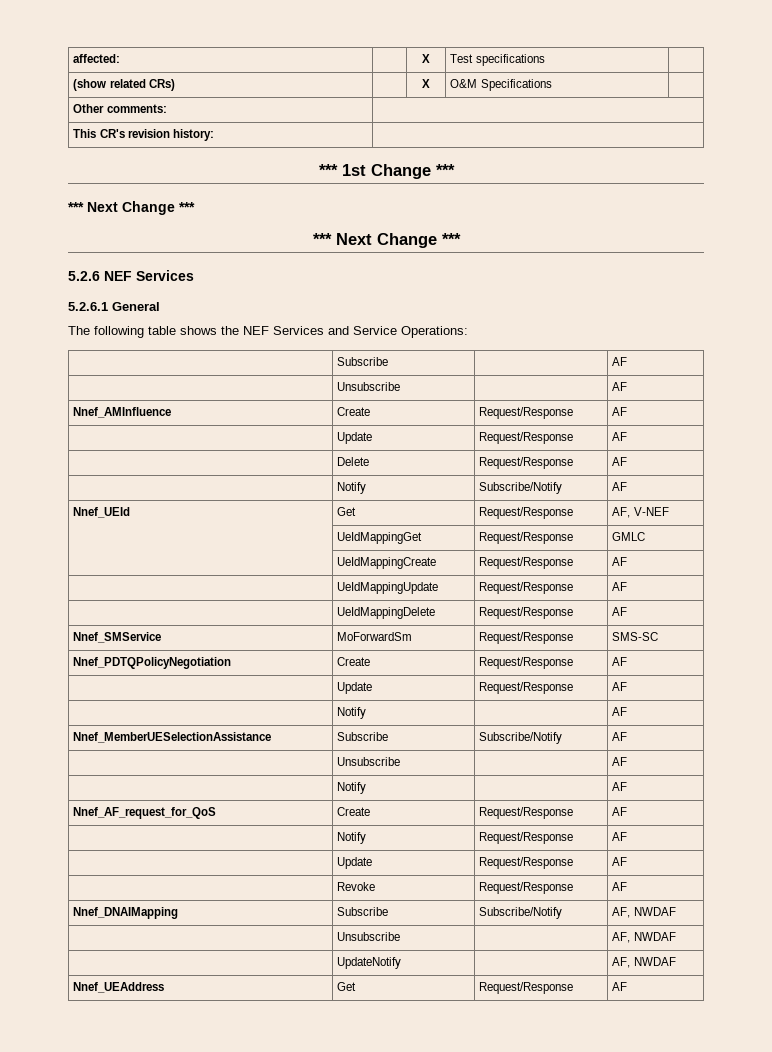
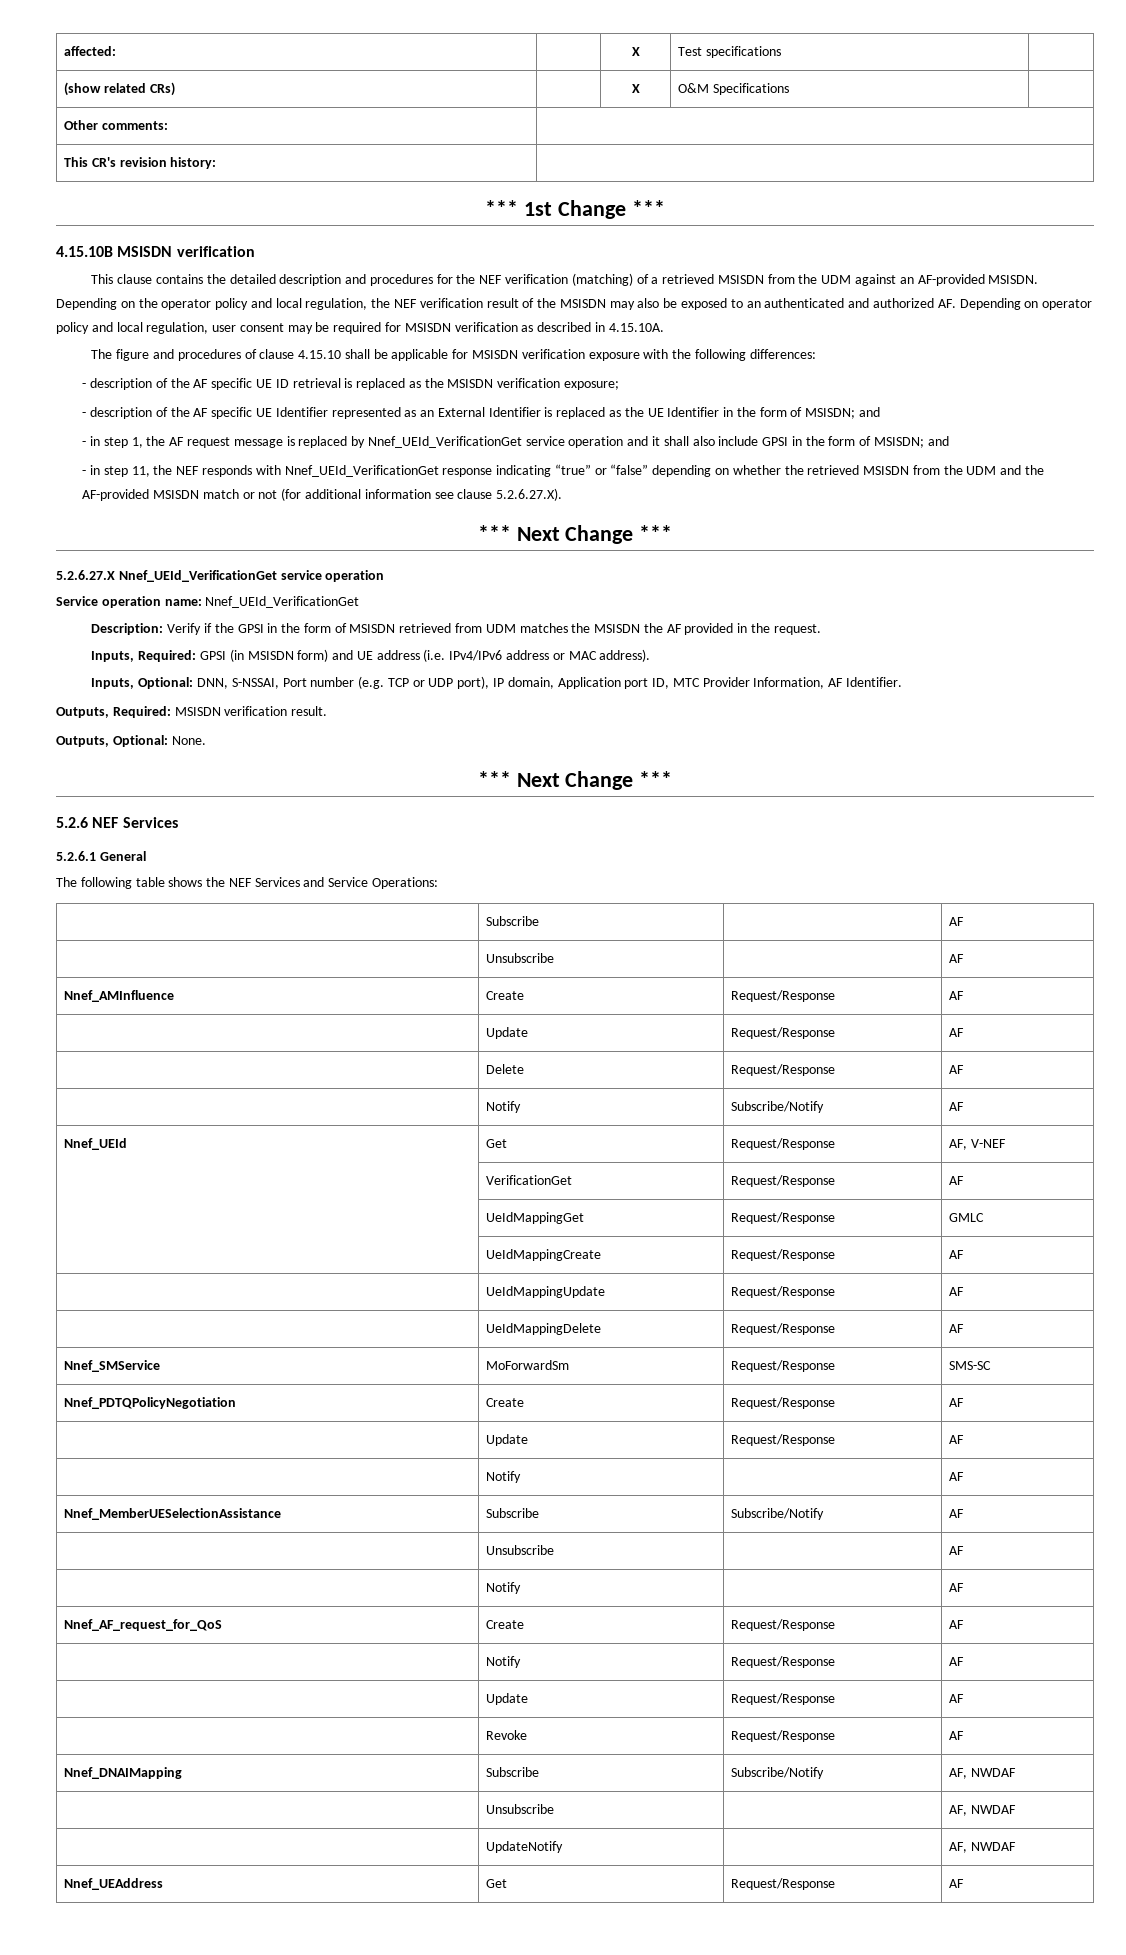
[68,201,195,215] *** Next Change *** -> [56,246,255,257] [91,273,1039,286] [56,298,1093,310] [56,322,664,334] [91,349,816,361] [82,378,620,390] [82,407,881,419] [82,436,949,448] [82,464,1045,477] [82,488,563,501] [477,525,673,544] [56,570,385,582] [56,596,360,608] [91,623,821,635] [91,649,651,662] [91,676,903,689] [56,706,328,718] [56,735,206,747] 4.15.10B MSISDN verification // This clause contains the detailed description and procedures for the NEF verification (matching) of a retrieved MSISDN from the UDM against an AF-provided MSISDN. Depending on the operator policy and local regulation, the NEF verification result of the MSISDN may also be exposed to an authenticated and authorized AF. Depending on operator policy and local regulation, user consent may be required for MSISDN verification as described in 4.15.10A. // The figure and procedures of clause 4.15.10 shall be applicable for MSISDN verification exposure with the following differences: // - description of the AF specific UE ID retrieval is replaced as the MSISDN verification exposure; // - description of the AF specific UE Identifier represented as an External Identifier is replaced as the UE Identifier in the form of MSISDN; and // - in step 1, the AF request message is replaced by Nnef_UEId_VerificationGet service operation and it shall also include GPSI in the form of MSISDN; and // - in step 11, the NEF responds with Nnef_UEId_VerificationGet response indicating “true” or “false” depending on whether the retrieved MSISDN from the UDM and the AF-provided MSISDN match or not (for additional information see clause 5.2.6.27.X). // *** Next Change *** // 5.2.6.27.X Nnef_UEId_VerificationGet service operation // Service operation name: Nnef_UEId_VerificationGet // Description: Verify if the GPSI in the form of MSISDN retrieved from UDM matches the MSISDN the AF provided in the request. // Inputs, Required: GPSI (in MSISDN form) and UE address (i.e. IPv4/IPv6 address or MAC address). // Inputs, Optional: DNN, S-NSSAI, Port number (e.g. TCP or UDP port), IP domain, Application port ID, MTC Provider Information, AF Identifier. // Outputs, Required: MSISDN verification result. // Outputs, Optional: None.
(669, 511) none -> [485,1175,572,1185] [730,1175,835,1187] [948,1176,964,1185] // | VerificationGet | Request/Response | AF

